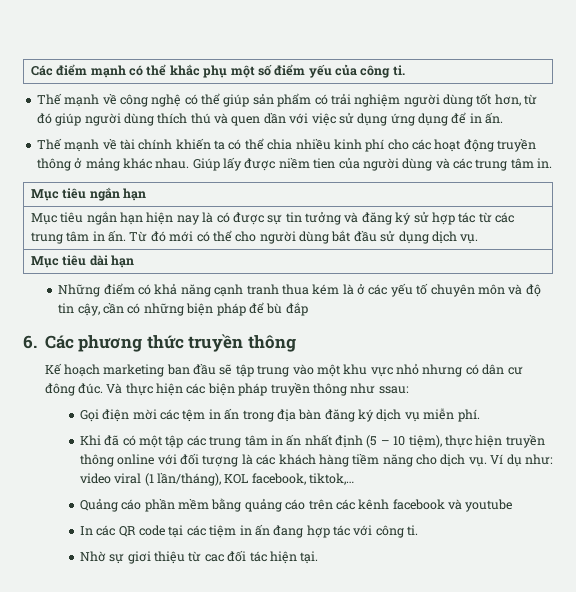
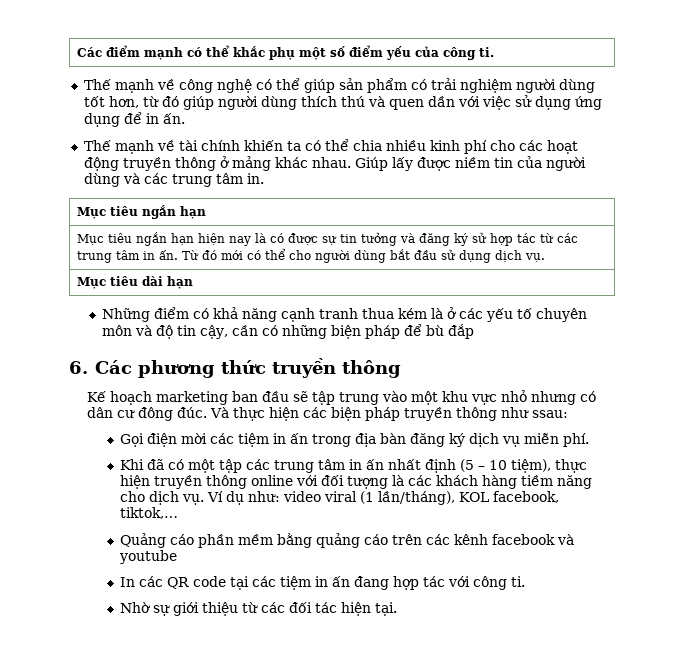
[313,158,336,169] tien -> [493,157,513,168] tin
[182,409,206,422] tệm -> [238,433,270,447] tiệm
[127,551,151,564] giơi -> [173,602,200,616] giới
[204,554,224,562] cac -> [261,602,286,613] các

